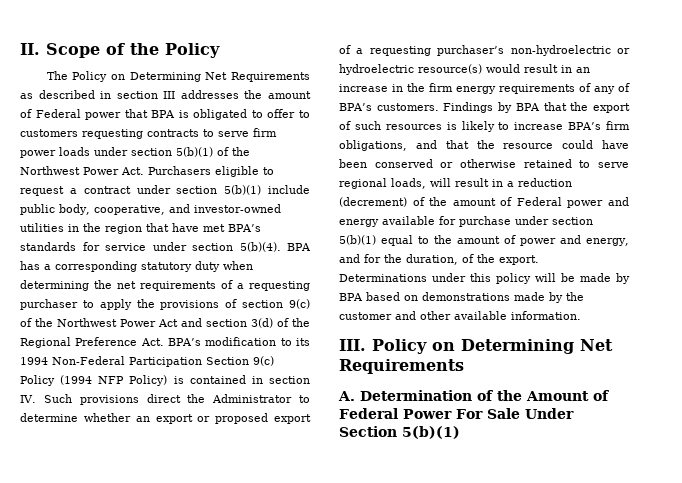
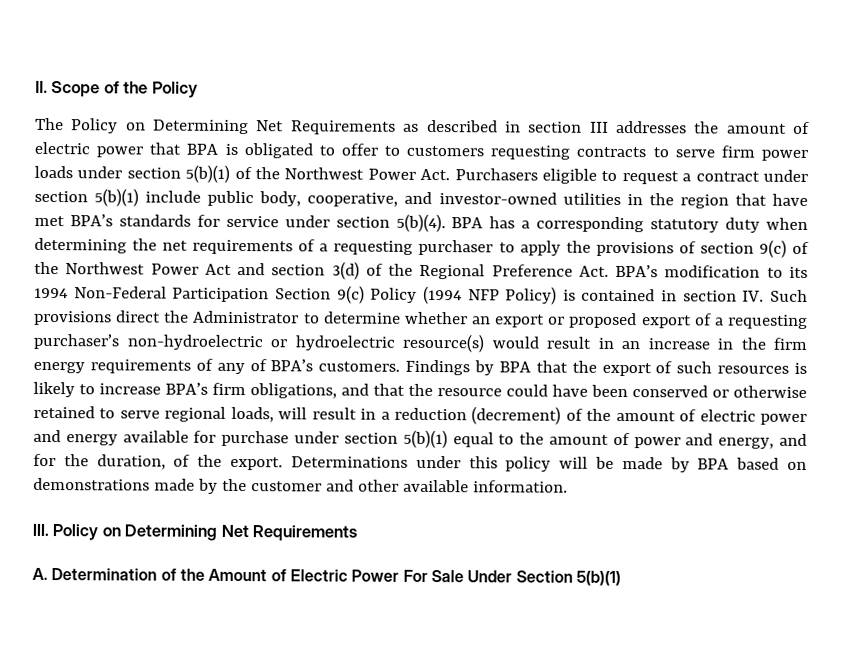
[35,109,81,118] Federal -> [34,141,90,155] electric
[516,197,562,206] Federal -> [699,409,756,422] electric
[339,408,398,419] Federal -> [289,569,348,582] Electric

